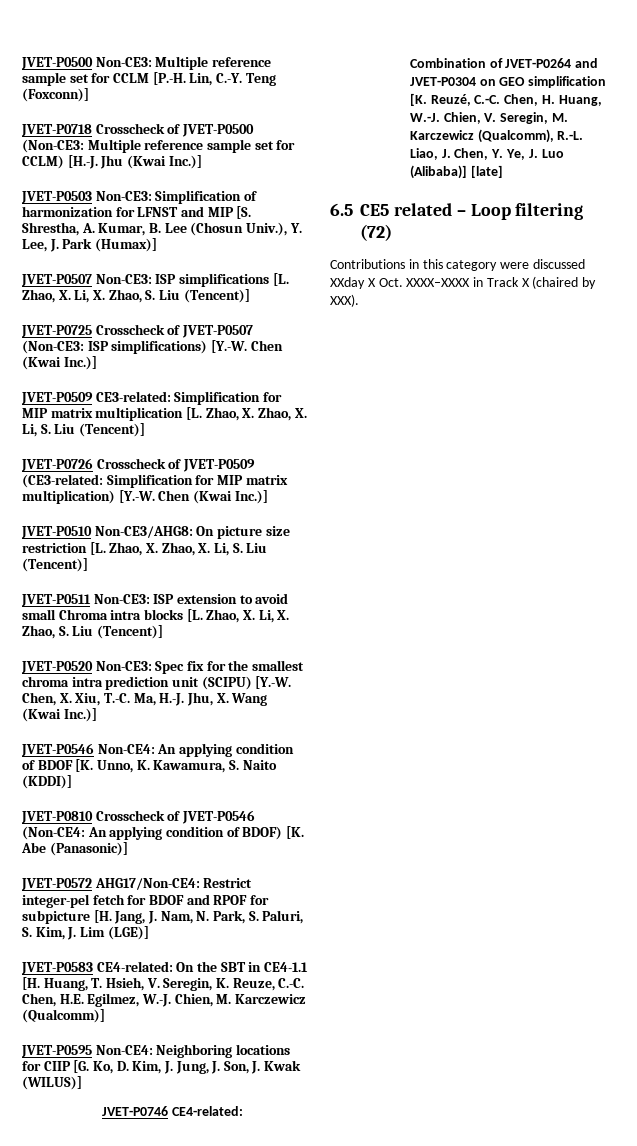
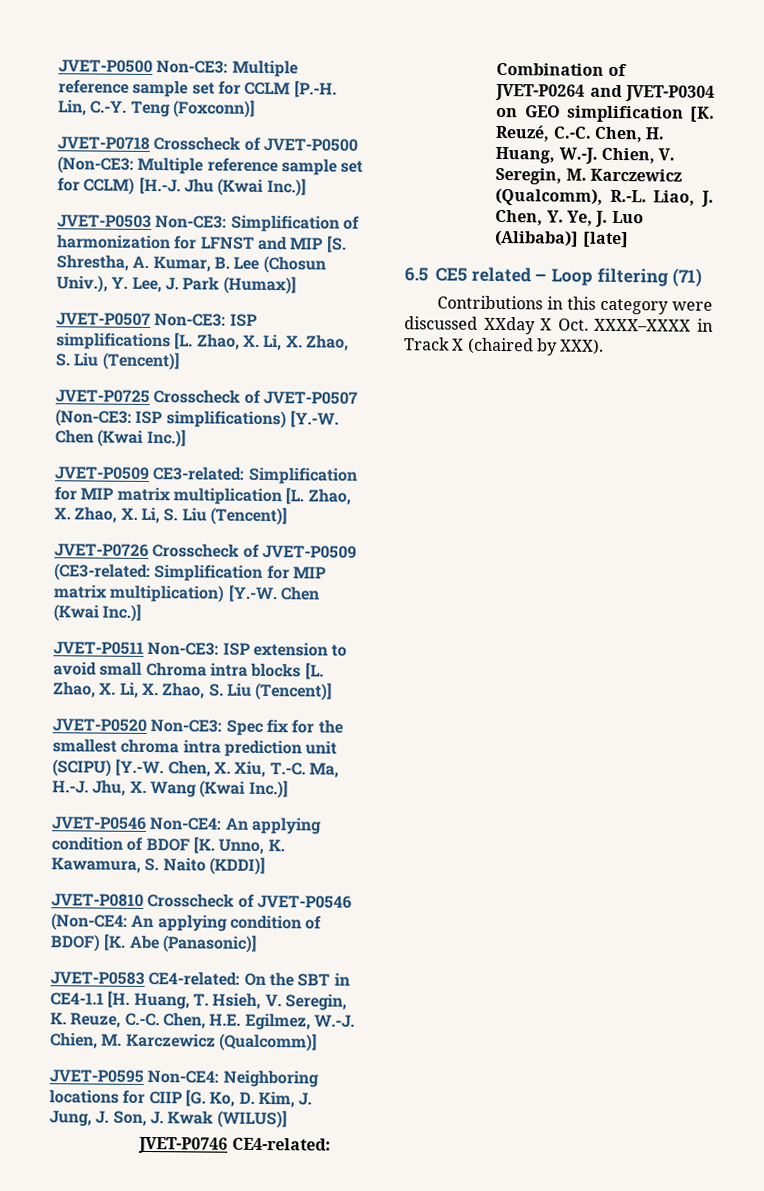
[21,526,290,539] [22,542,268,556] [22,558,88,572] // JVET-P0510 Non-CE3/AHG8: On picture size restriction [L. Zhao, X. Zhao, X. Li, S. Liu (Tencent)] -> (142, 612) none
[21,878,253,891] [22,894,269,908] [22,910,304,924] [22,926,149,940] // JVET-P0572 AHG17/Non-CE4: Restrict integer-pel fetch for BDOF and RPOF for subpicture [H. Jang, J. Nam, N. Park, S. Paluri, S. Kim, J. Lim (LGE)] -> (257, 943) none
[360,224,392,241] (72) -> [671,268,702,287] (71)

